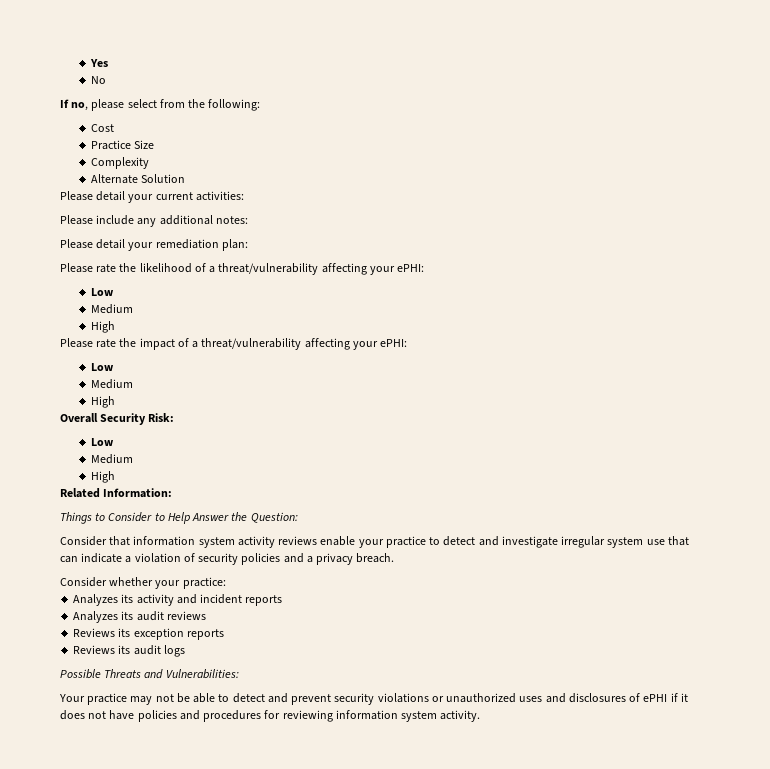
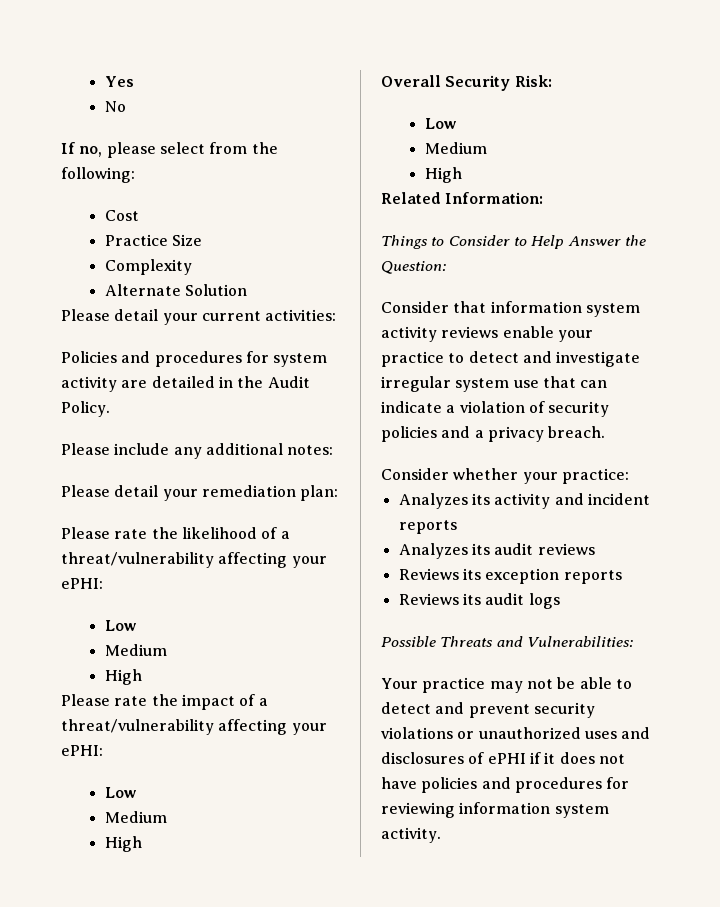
(244, 196) none -> [61,351,328,367] [61,376,310,392] [61,401,110,417] // Policies and procedures for system activity are detailed in the Audit Policy.

